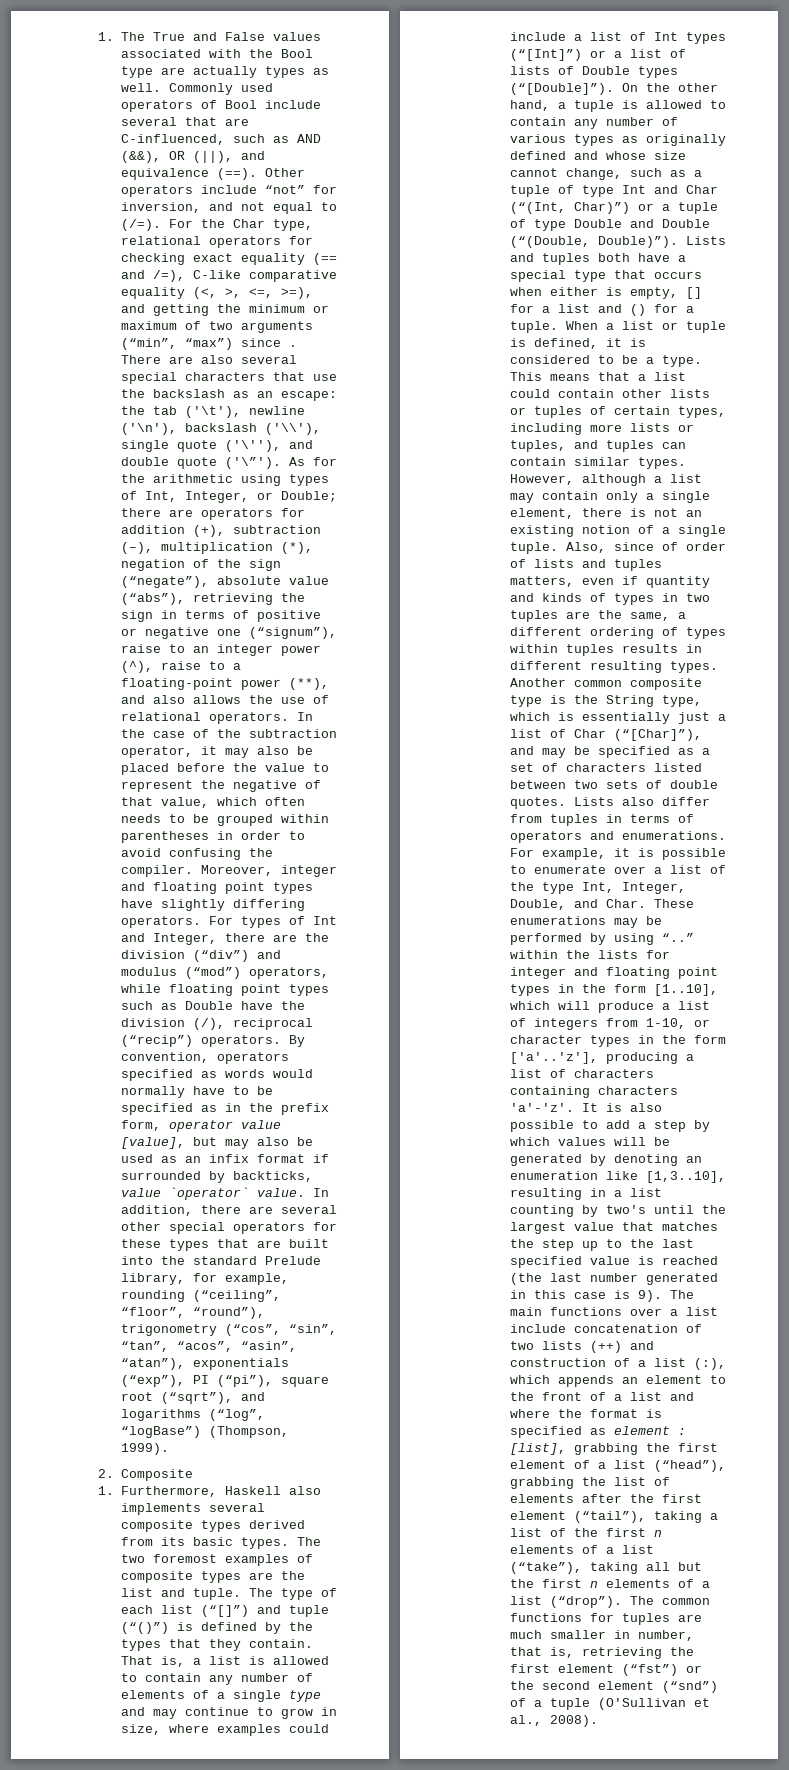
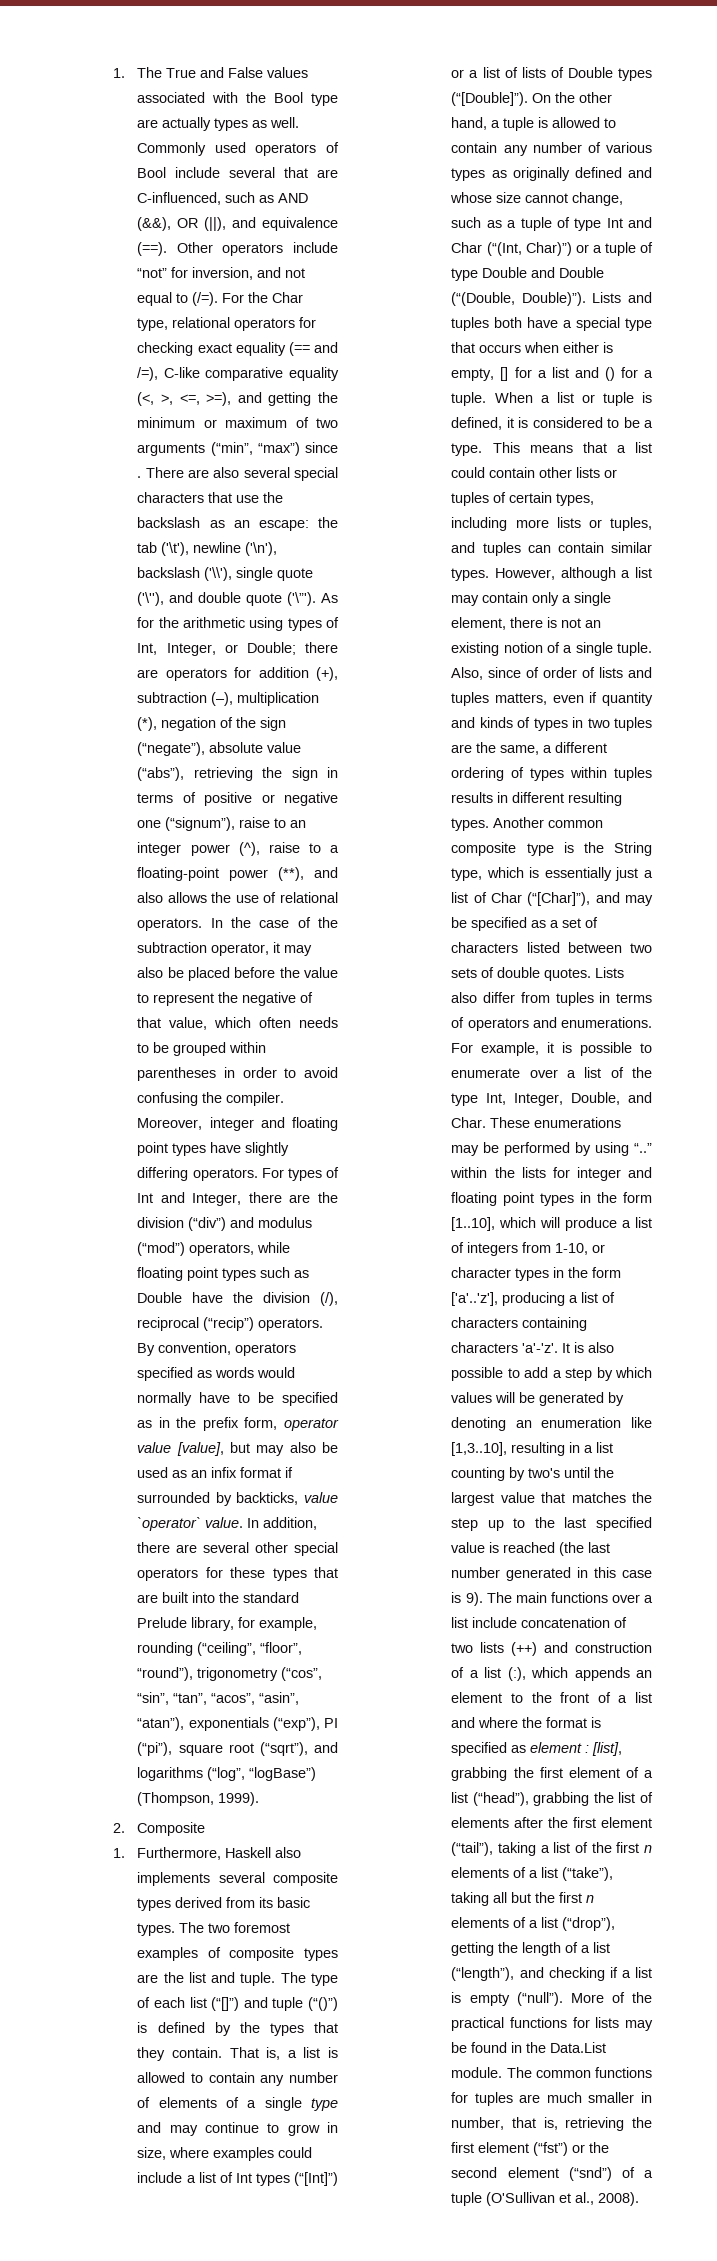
[549,1596,622,1608] (“drop”). -> [562,1917,616,1931] [451,1942,611,1956] [451,1967,652,1981] [451,1992,652,2006] [451,2017,653,2031] [451,2042,607,2053] [451,2067,503,2078] (“drop”), getting the length of a list (“length”), and checking if a list is empty (“null”). More of the practical functions for lists may be found in the Data.List module.

